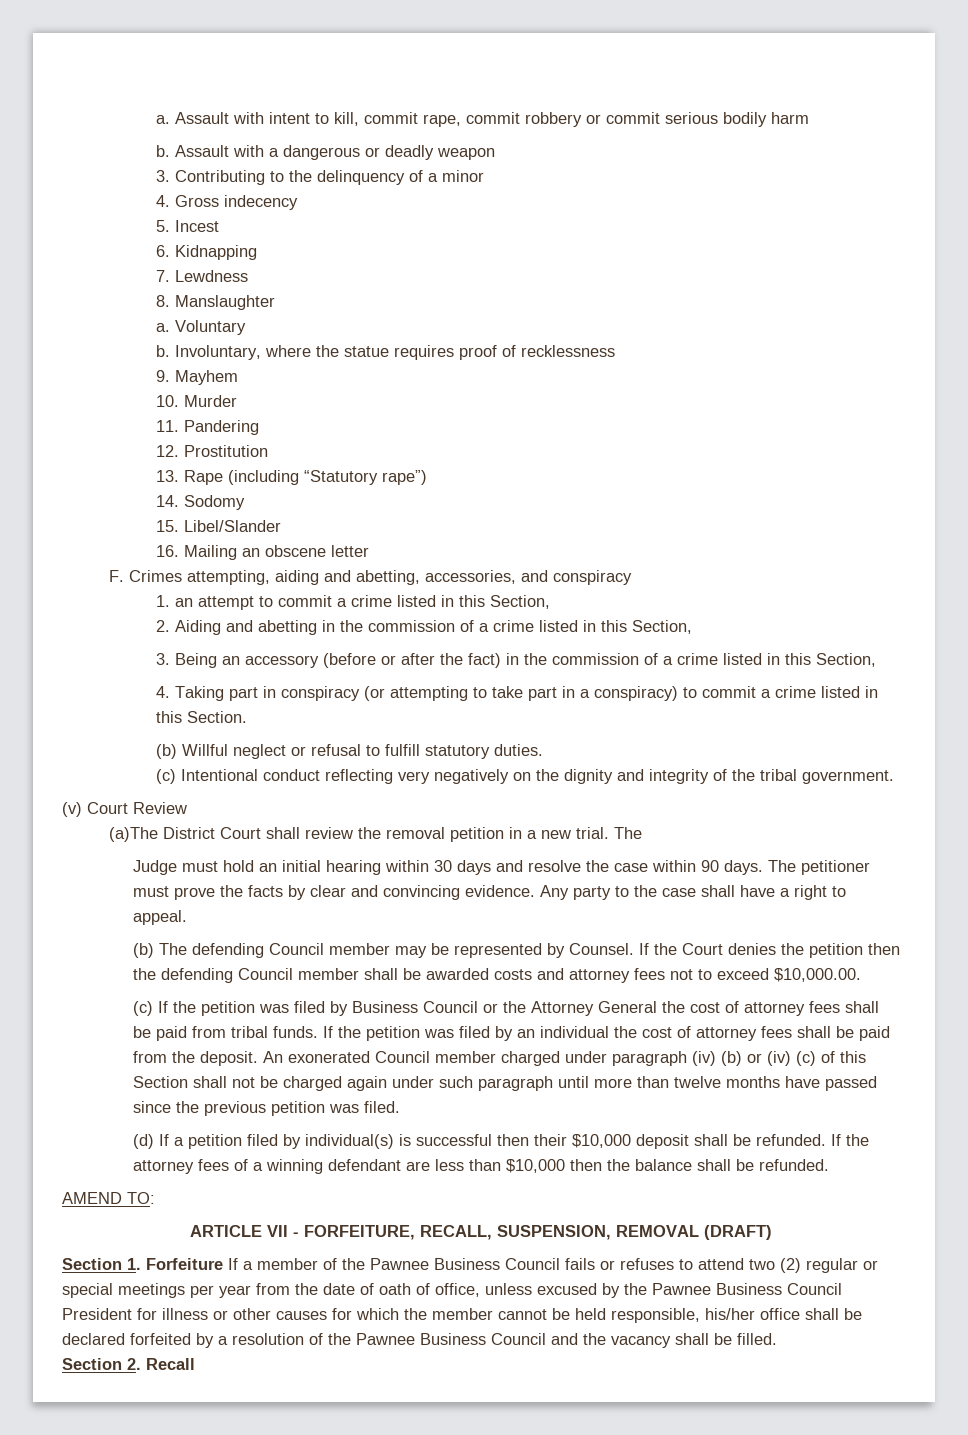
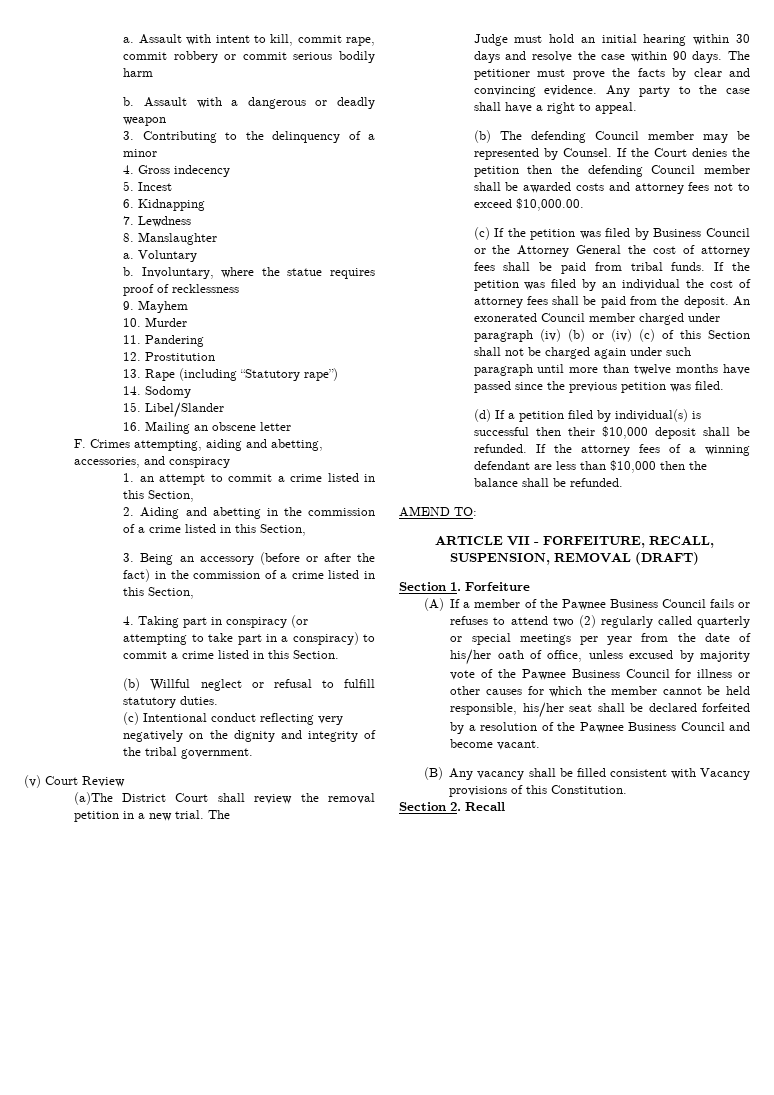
(223, 1264) none -> [423,598,444,611] // (A)
[806,1258,858,1273] regular -> [600,616,750,628] regularly called quarterly
(374, 1289) none -> [450,649,492,665] his/her
[624,1283,842,1295] [62,1308,132,1320] the Pawnee Business Council President -> [700,651,750,662] [450,669,670,680] majority vote of the Pawnee Business Council
[760,1308,800,1320] office -> [569,704,593,712] seat
[583,1333,777,1348] the vacancy shall be filled. -> [450,739,541,750] [423,767,750,780] [449,785,628,797] become vacant. // (B) Any vacancy shall be filled consistent with Vacancy provisions of this Constitution.

